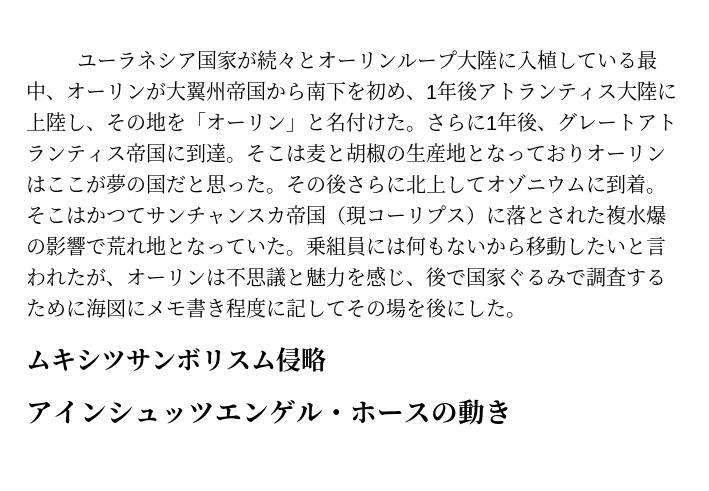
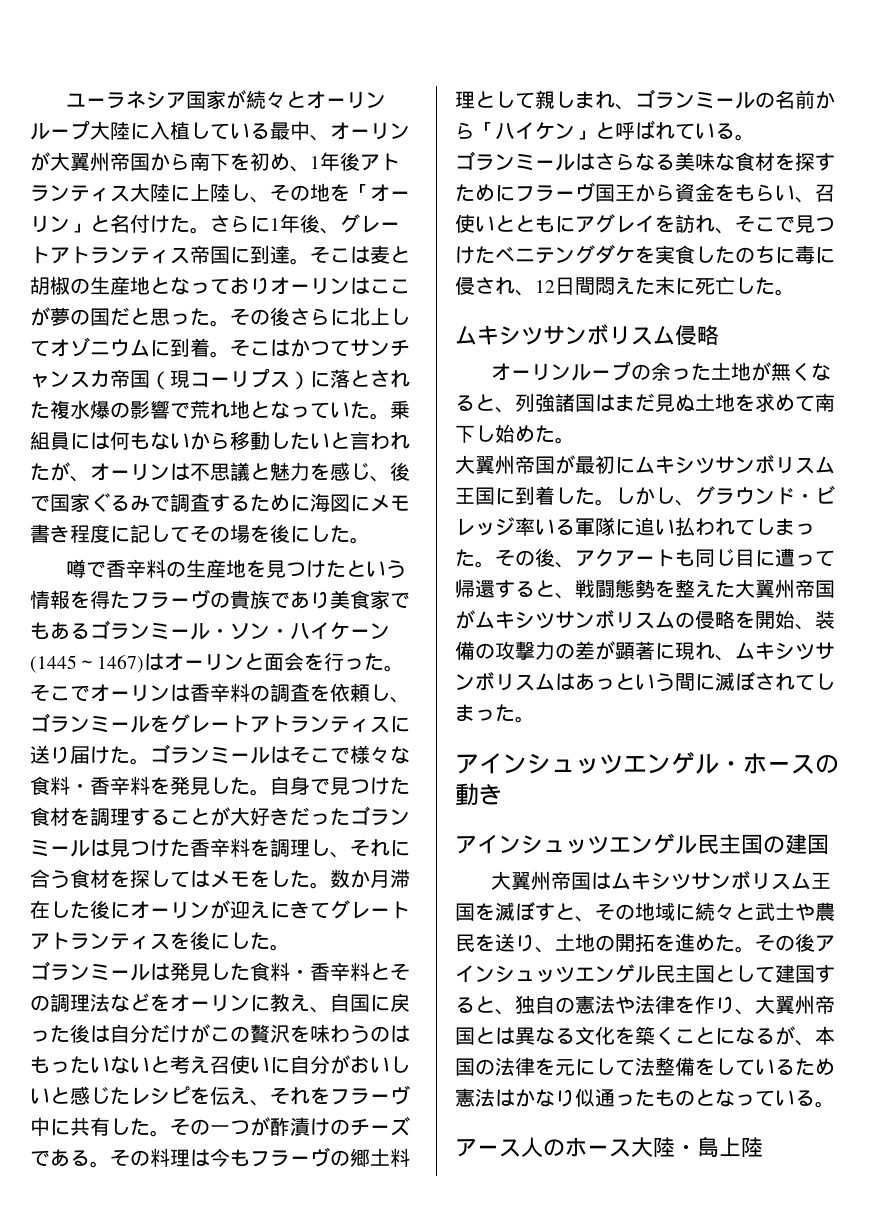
(526, 315) none -> [65,559,406,579] [30,589,410,609] [30,620,390,640] [30,652,404,673] [30,683,410,703] [30,713,410,733] [30,744,410,765] [30,776,410,796] [30,806,410,826] [30,838,410,858] [30,869,410,889] [30,900,410,919] [30,931,290,951] [30,961,410,981] [30,993,410,1013] [30,1024,410,1044] [30,1055,410,1074] [30,1085,410,1106] [30,1116,410,1137] [30,1147,410,1168] [455,89,835,110] [455,120,755,141] [455,151,835,171] [455,182,835,203] [455,214,835,234] [455,244,835,264] [455,276,795,296] // 噂で香辛料の生産地を見つけたという情報を得たフラーヴの貴族であり美食家でもあるゴランミール・ソン・ハイケーン(1445～1467)はオーリンと面会を行った。そこでオーリンは香辛料の調査を依頼し、ゴランミールをグレートアトランティスに送り届けた。ゴランミールはそこで様々な食料・香辛料を発見した。自身で見つけた食材を調理することが大好きだったゴランミールは見つけた香辛料を調理し、それに合う食材を探してはメモをした。数か月滞在した後にオーリンが迎えにきてグレートアトランティスを後にした。 // ゴランミールは発見した食料・香辛料とその調理法などをオーリンに教え、自国に戻った後は自分だけがこの贅沢を味わうのはもったいないと考え召使いに自分がおいしいと感じたレシピを伝え、それをフラーヴ中に共有した。その一つが酢漬けのチーズである。その料理は今もフラーヴの郷土料理として親しまれ、ゴランミールの名前から「ハイケン」と呼ばれている。 // ゴランミールはさらなる美味な食材を探すためにフラーヴ国王から資金をもらい、召使いとともにアグレイを訪れ、そこで見つけたベニテングダケを実食したのちに毒に侵され、12日間悶えた末に死亡した。
(326, 359) none -> [490,361,831,381] [455,393,835,413] [455,424,575,444] [455,454,835,475] [455,485,835,506] [455,517,815,536] [455,548,835,568] [455,579,835,599] [455,609,835,630] [455,641,835,661] [455,671,835,692] [455,704,535,723] // オーリンループの余った土地が無くなると、列強諸国はまだ見ぬ土地を求めて南下し始めた。 // 大翼州帝国が最初にムキシツサンボリスム王国に到着した。しかし、グラウンド・ビレッジ率いる軍隊に追い払われてしまった。その後、アクアートも同じ目に遭って帰還すると、戦闘態勢を整えた大翼州帝国がムキシツサンボリスムの侵略を開始、装備の攻撃力の差が顕著に現れ、ムキシツサンボリスムはあっという間に滅ぼされてしまった。
(512, 412) none -> [455,833,829,854] [490,870,831,891] [455,901,835,922] [455,933,835,953] [455,964,835,983] [455,995,835,1015] [455,1026,835,1046] [455,1057,835,1076] [455,1088,835,1108] [455,1136,763,1157] // アインシュッツエンゲル民主国の建国 // 大翼州帝国はムキシツサンボリスム王国を滅ぼすと、その地域に続々と武士や農民を送り、土地の開拓を進めた。その後アインシュッツエンゲル民主国として建国すると、独自の憲法や法律を作り、大翼州帝国とは異なる文化を築くことになるが、本国の法律を元にして法整備をしているため憲法はかなり似通ったものとなっている。 // アース人のホース大陸・島上陸

